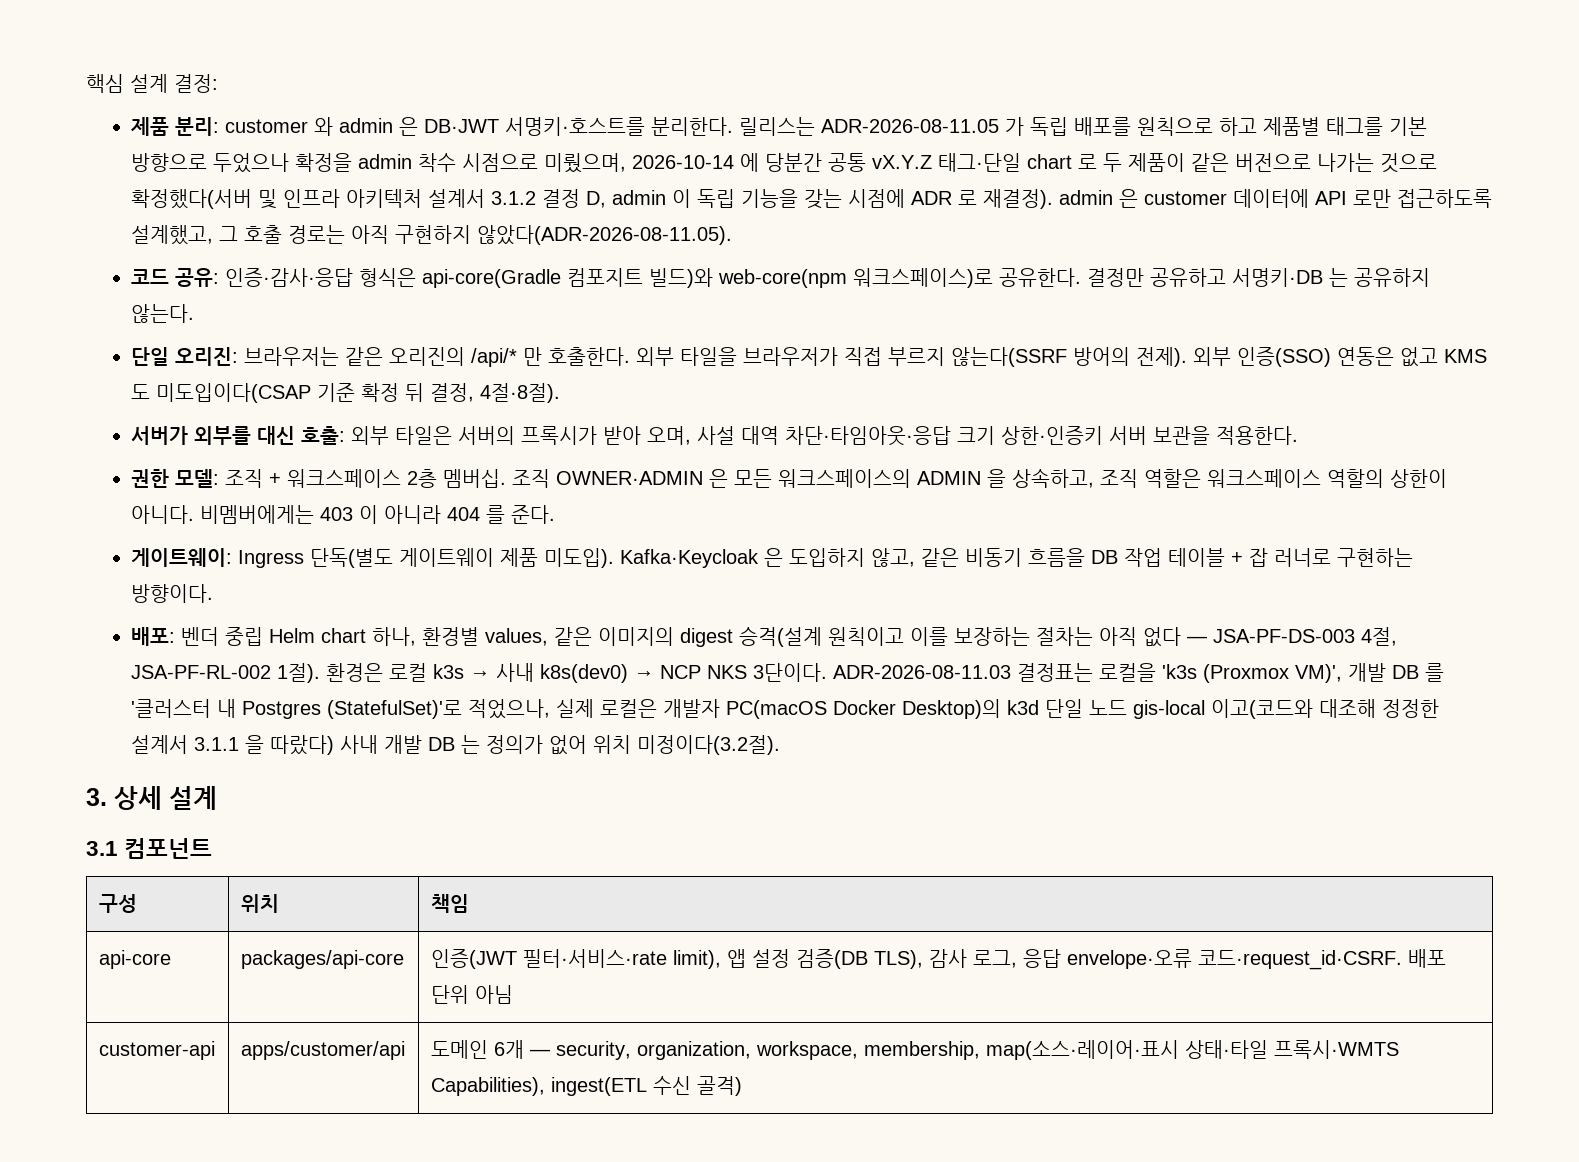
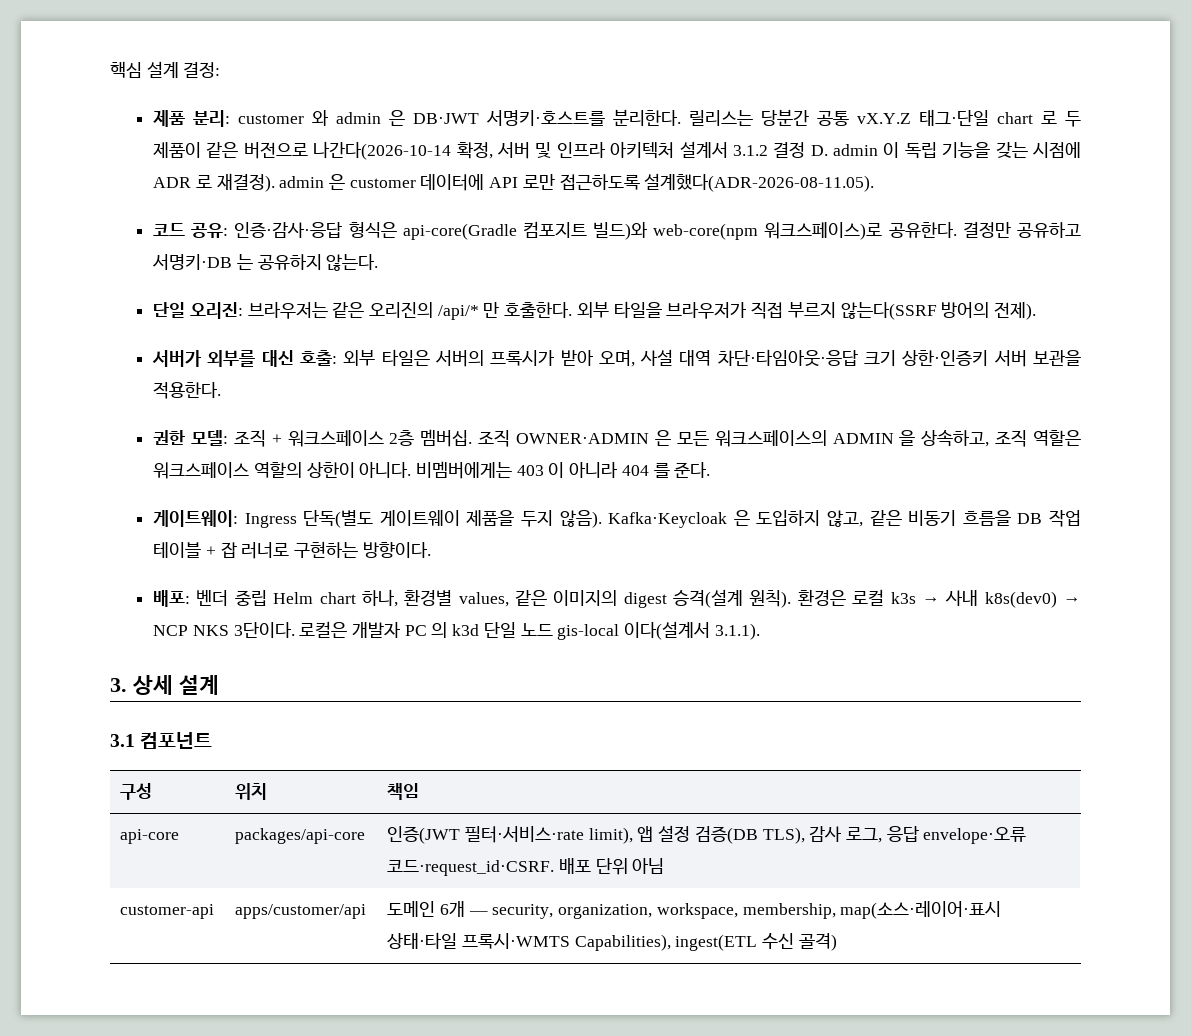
[821,117,1428,136] [131,153,760,173] ADR-2026-08-11.05 가 독립 배포를 원칙으로 하고 제품별 태그를 기본 방향으로 두었으나 확정을 admin 착수 시점으로 미뤘으며, 2026-10-14 에 -> (754, 118) none
[1317,153,1438,173] [131,189,253,209] 나가는 것으로 확정했다(서버 -> [313,141,531,160] 나간다(2026-10-14 확정, 서버
[586,191,607,208] D, -> [810,145,828,156] D.
[131,225,733,245] 설계했고, 그 호출 경로는 아직 구현하지 않았다(ADR-2026-08-11.05). -> [644,173,875,192] 설계했다(ADR-2026-08-11.05).
[1193,347,1488,367] [131,383,561,403] 외부 인증(SSO) 연동은 없고 KMS 도 미도입이다(CSAP 기준 확정 뒤 결정, 4절·8절). -> (1036, 311) none
[500,548,615,568] 제품 미도입). -> [466,510,602,528] 제품을 두지 않음).
[828,627,1398,647] [131,663,321,683] 원칙이고 이를 보장하는 절차는 아직 없다 — JSA-PF-DS-003 4절, JSA-PF-RL-002 1절). -> [749,590,792,608] 원칙).
[833,663,1445,683] [131,699,1440,719] [131,735,781,755] ADR-2026-08-11.03 결정표는 로컬을 'k3s (Proxmox VM)', 개발 DB 를 '클러스터 내 Postgres (StatefulSet)'로 적었으나, 실제 로컬은 개발자 PC(macOS Docker Desktop)의 k3d 단일 노드 gis-local 이고(코드와 대조해 정정한 설계서 3.1.1 을 따랐다) 사내 개발 DB 는 정의가 없어 위치 미정이다(3.2절). -> [299,621,760,640] 로컬은 개발자 PC 의 k3d 단일 노드 gis-local 이다(설계서 3.1.1).

